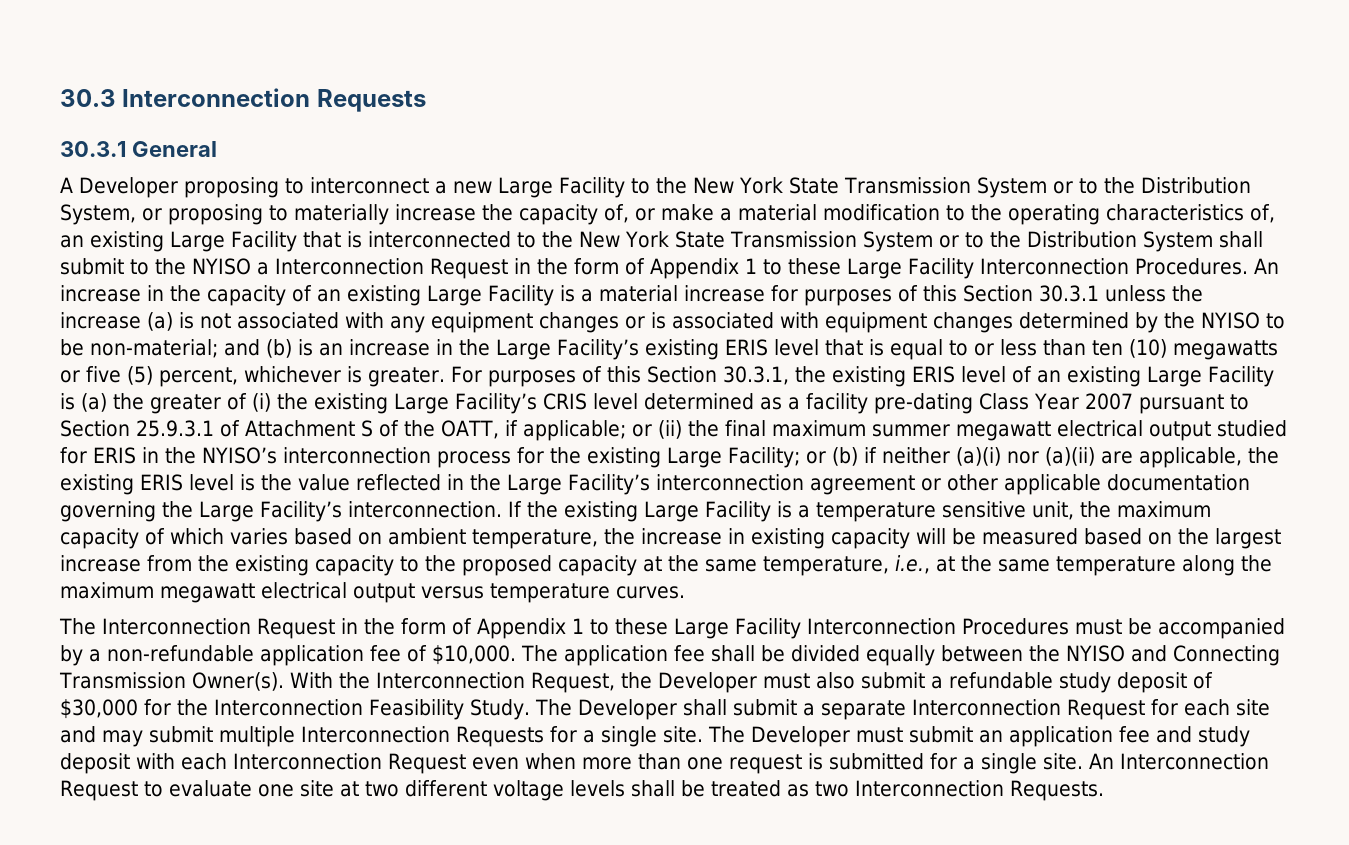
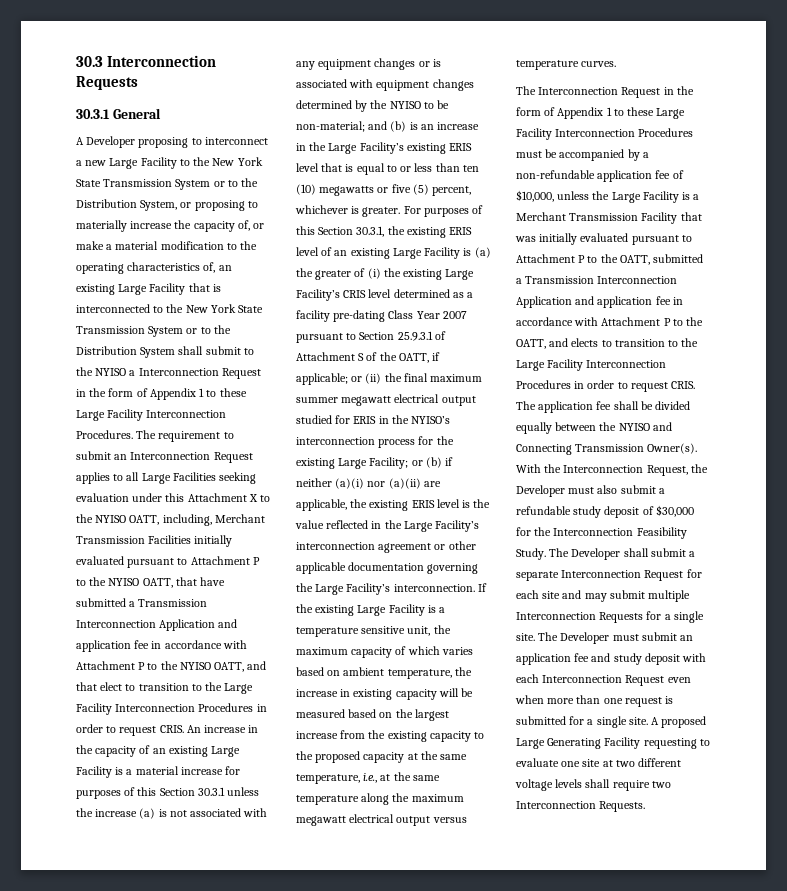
(1248, 266) none -> [136,430,234,442] [76,451,253,463] [76,472,257,484] [76,493,271,502] [76,514,265,526] [76,535,233,547] [76,556,260,568] [76,577,226,588] [76,598,208,607] [76,619,238,631] [76,640,247,652] [76,661,267,672] [76,682,254,694] [76,703,267,715] [76,724,184,736] The requirement to submit an Interconnection Request applies to all Large Facilities seeking evaluation under this Attachment X to the NYISO OATT, including, Merchant Transmission Facilities initially evaluated pursuant to Attachment P to the NYISO OATT, that have submitted a Transmission Interconnection Application and application fee in accordance with Attachment P to the NYISO OATT, and that elect to transition to the Large Facility Interconnection Procedures in order to request CRIS.
[432,645,516,665] $10,000. -> [516,190,700,203] [516,212,702,224] [515,233,692,245] [516,254,704,265] [516,276,678,284] [516,296,683,308] [516,317,704,326] [516,338,699,349] [516,359,667,371] [516,380,696,392] $10,000, unless the Large Facility is a Merchant Transmission Facility that was initially evaluated pursuant to Attachment P to the OATT, submitted a Transmission Interconnection Application and application fee in accordance with Attachment P to the OATT, and elects to transition to the Large Facility Interconnection Procedures in order to request CRIS.
[1088,753,1269,770] [60,780,138,801] An Interconnection Request -> [651,716,707,728] [516,737,697,749] A proposed Large Generating Facility requesting
[680,780,809,797] be treated as -> [612,780,650,791] require

